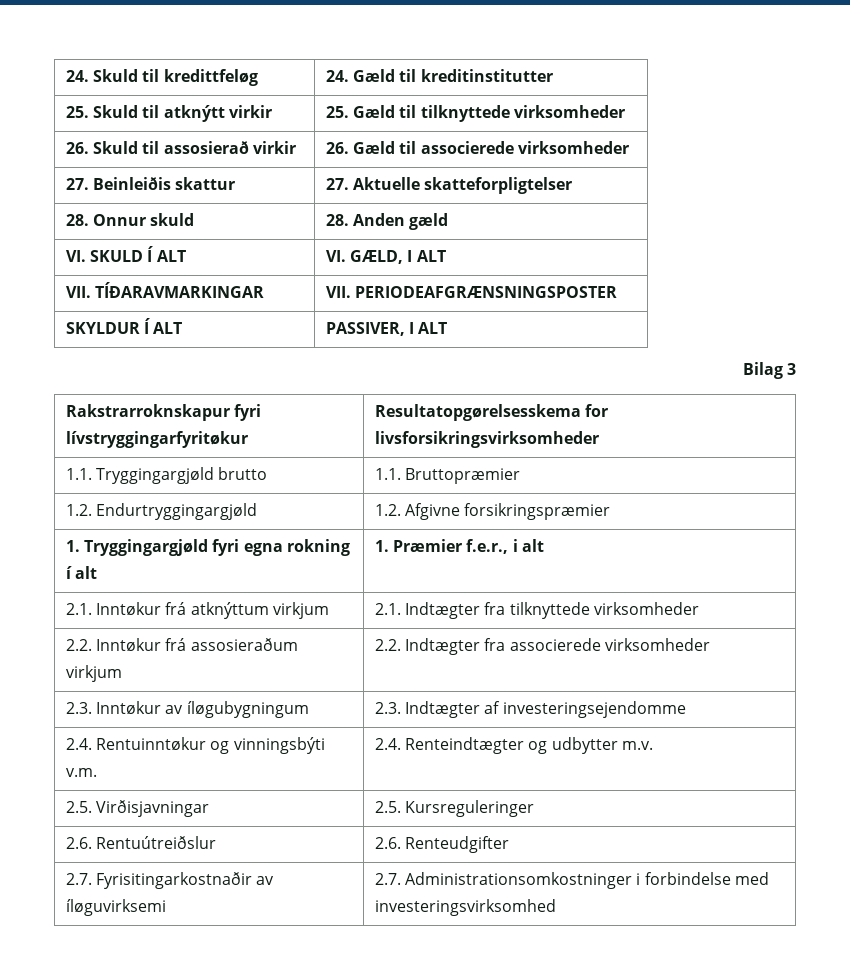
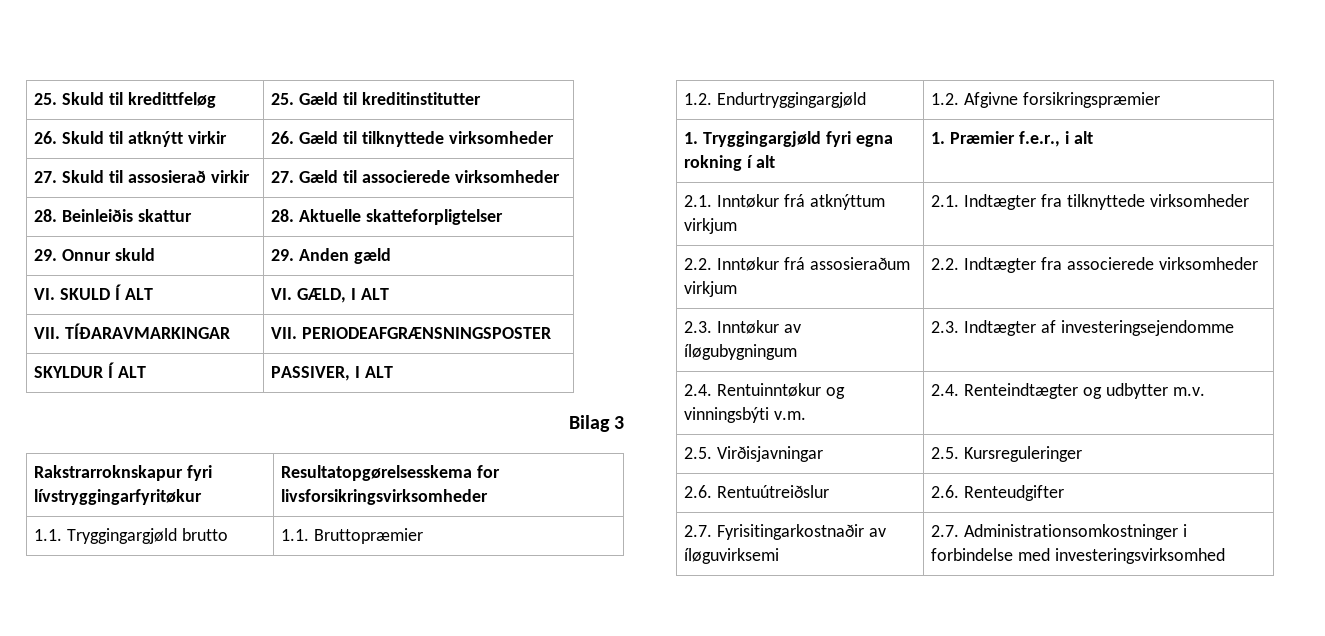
[65,70,89,82] 24. -> [34,93,58,105] 25.
[325,70,349,82] 24. -> [271,93,295,105] 25.
[65,106,89,118] 25. -> [34,131,58,144] 26.
[325,106,349,118] 25. -> [271,131,295,144] 26.
[65,142,89,154] 26. -> [34,171,58,183] 27.
[325,142,349,154] 26. -> [271,171,295,183] 27.
[65,178,89,190] 27. -> [34,209,58,222] 28.
[325,178,349,190] 27. -> [271,209,295,222] 28.
[65,214,89,226] 28. -> [34,249,58,261] 29.
[325,214,349,226] 28. -> [271,249,295,261] 29.

